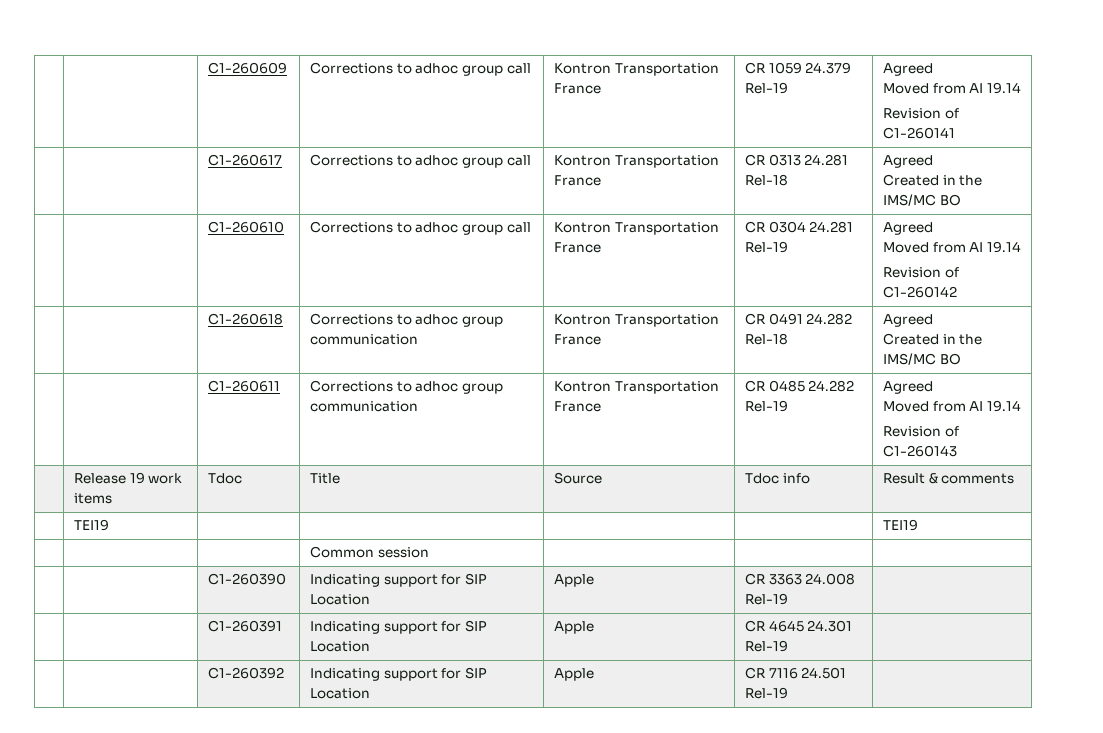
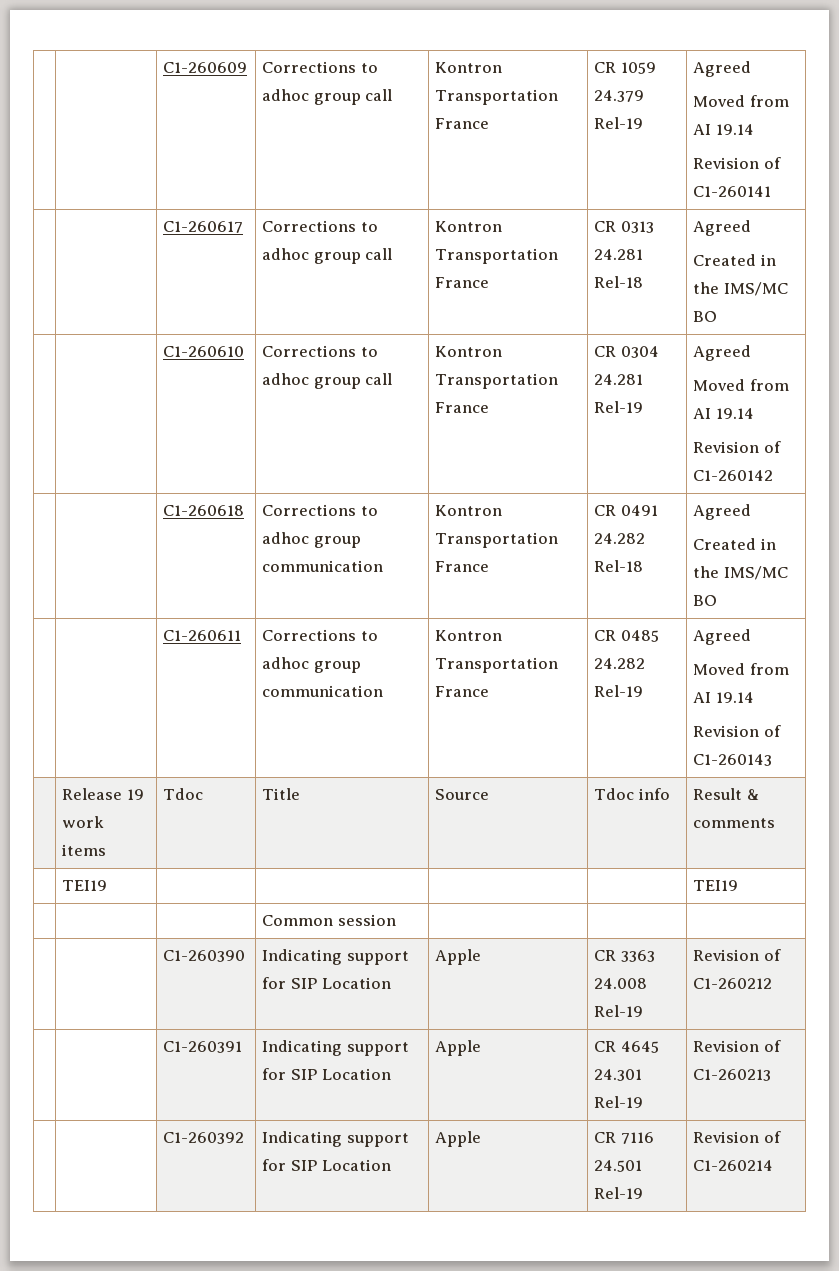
(788, 599) none -> [693,949,781,961] [693,978,773,989] Revision of C1-260212
(788, 646) none -> [693,1040,781,1052] [693,1069,772,1081] Revision of C1-260213
(788, 693) none -> [693,1131,781,1143] [693,1160,774,1171] Revision of C1-260214

